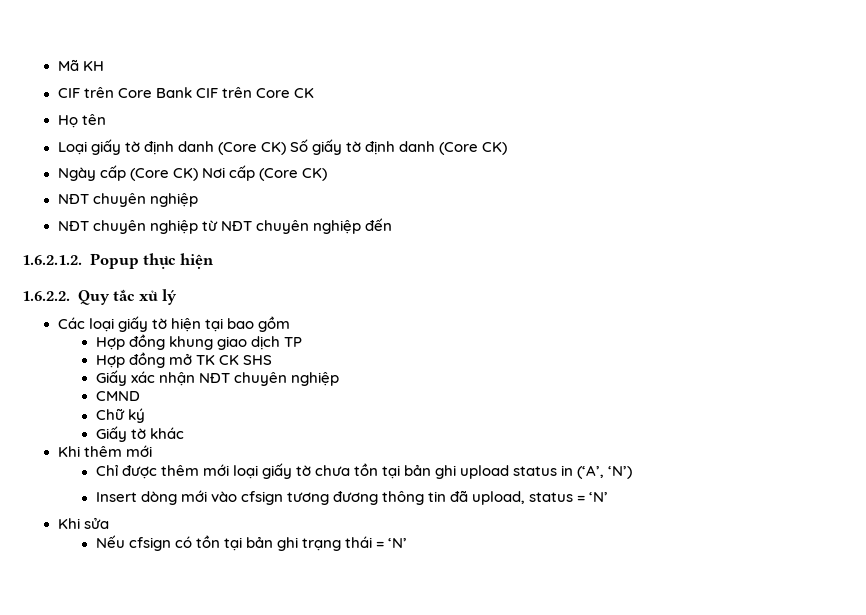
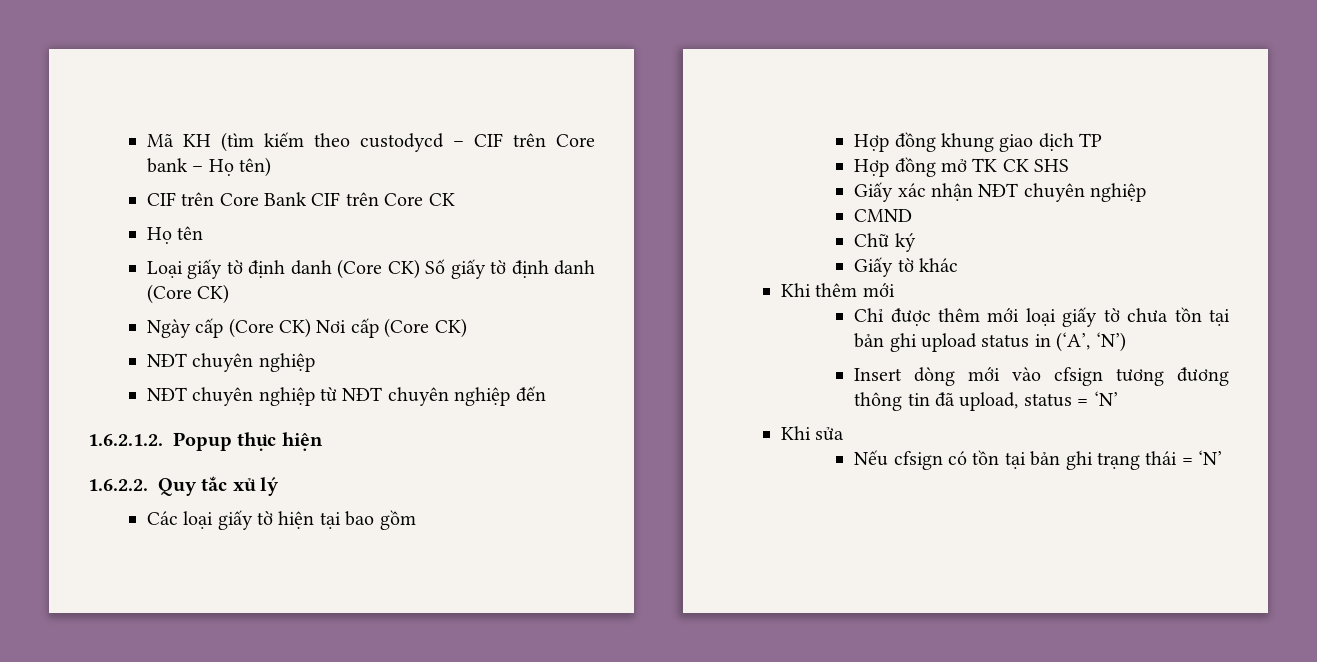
(104, 66) none -> [220,132,595,152] [146,157,271,177] (tìm kiếm theo custodycd – CIF trên Core bank – Họ tên)

